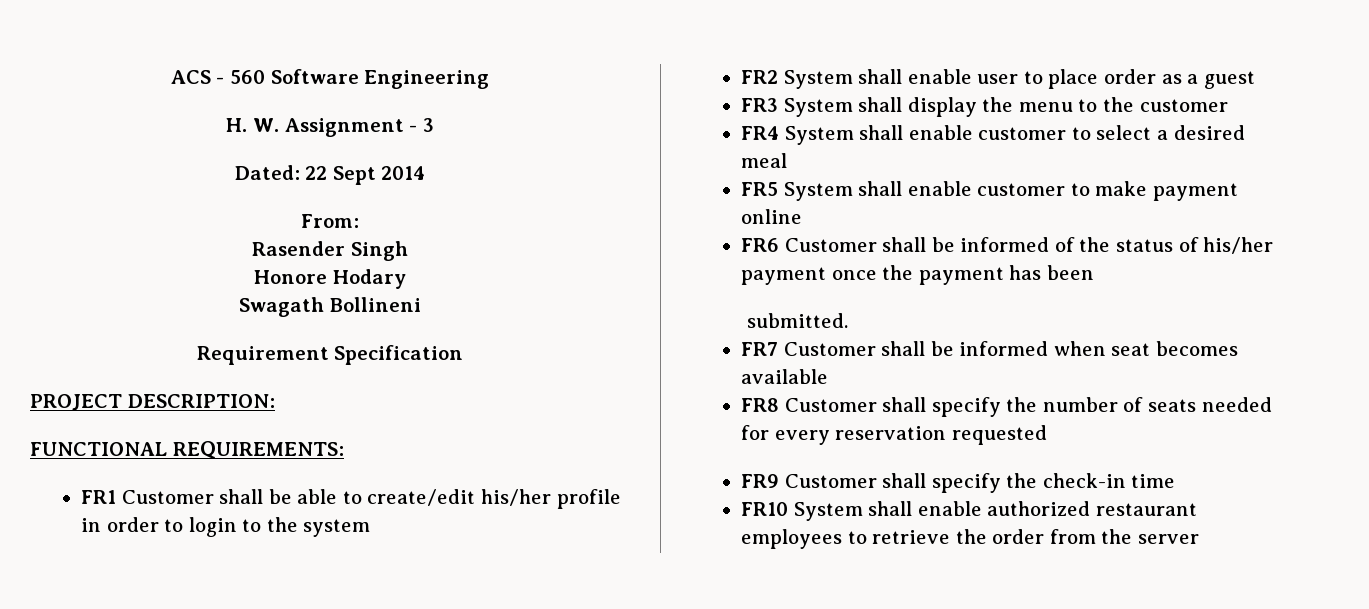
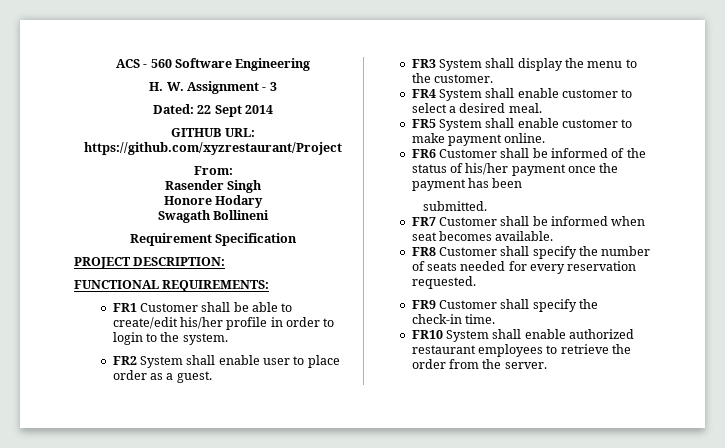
(426, 173) none -> [171,128,255,137] [84,142,342,155] // GITHUB URL: https://github.com/xyzrestaurant/Project
[303,519,371,537] system -> [182,333,228,345] system.
[1203,71,1255,89] guest -> [176,371,212,383] guest.
[1139,99,1228,112] customer -> [433,74,493,83] customer.
[741,153,788,168] meal -> [508,103,542,113] meal.
[741,209,803,224] online -> [504,133,546,143] online.
[741,369,829,384] available -> [495,231,554,241] available.
[951,425,1047,445] requested -> [411,276,476,289] requested.
[1131,474,1176,488] time -> [464,314,495,324] time.
[1138,534,1200,544] server -> [504,362,547,369] server.

